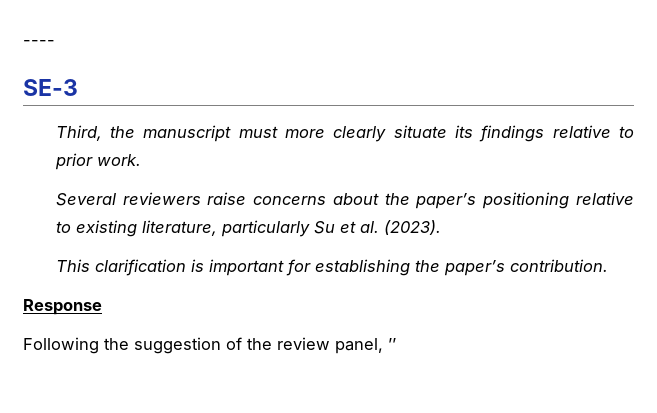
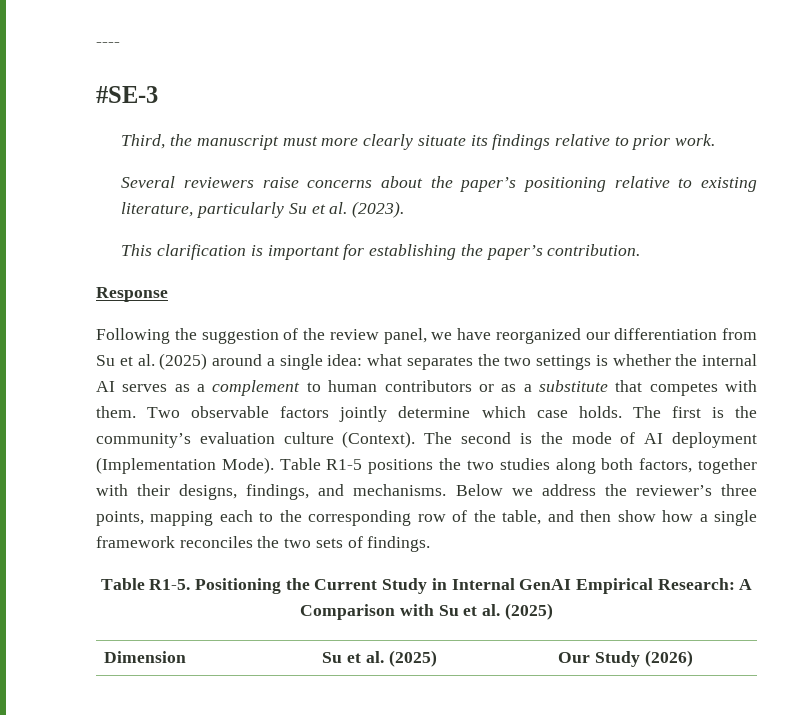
[23,79,78,96] SE-3 -> [96,86,158,103] #SE-3
[388,338,396,350] ’’ -> [431,328,757,344] [96,353,757,370] [96,380,757,396] [96,406,758,422] [96,431,758,448] [96,457,757,474] [96,484,757,500] [96,510,757,526] [96,536,431,552] [100,578,753,594] [300,603,553,620] [103,651,186,663] [322,650,437,667] [558,650,693,667] we have reorganized our differentiation from Su et al. (2025) around a single idea: what separates the two settings is whether the internal AI serves as a complement to human contributors or as a substitute that competes with them. Two observable factors jointly determine which case holds. The first is the community’s evaluation culture (Context). The second is the mode of AI deployment (Implementation Mode). Table R1-5 positions the two studies along both factors, together with their designs, findings, and mechanisms. Below we address the reviewer’s three points, mapping each to the corresponding row of the table, and then show how a single framework reconciles the two sets of findings. // Table R1-5. Positioning the Current Study in Internal GenAI Empirical Research: A Comparison with Su et al. (2025) // Dimension | Su et al. (2025) | Our Study (2026)

